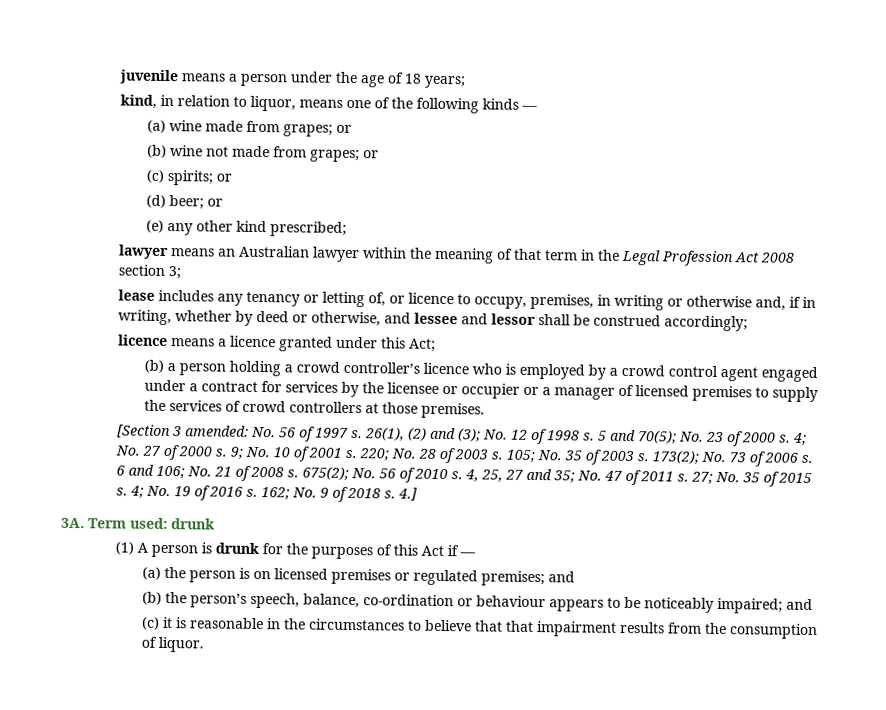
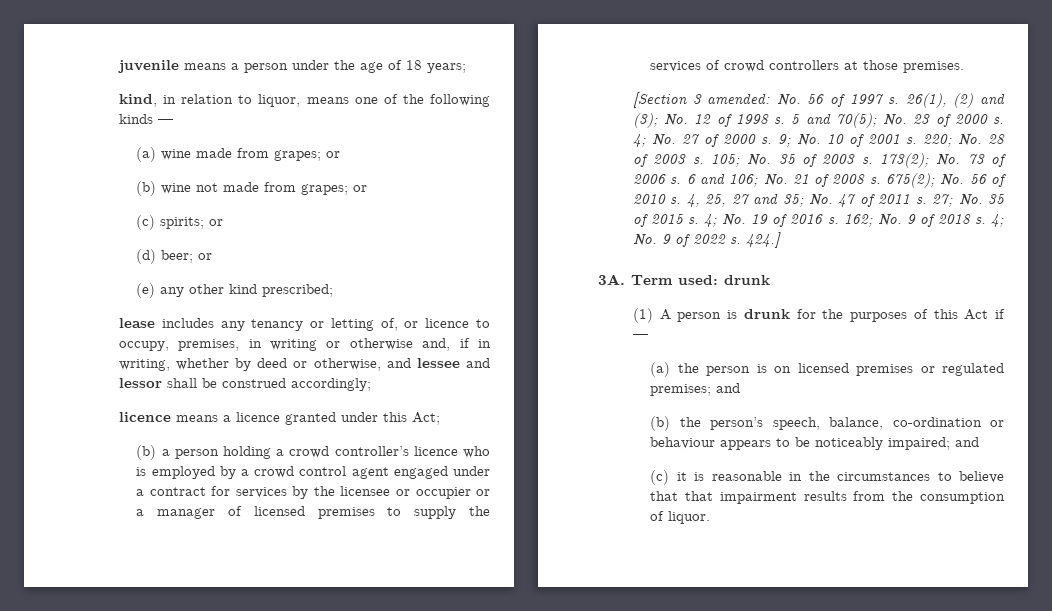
[118,244,795,267] [117,264,181,280] // lawyer means an Australian lawyer within the meaning of that term in the Legal Profession Act 2008 section 3; -> (334, 290) none
[397,487,418,501] 4.] -> [991,214,1004,227] [632,232,781,248] 4; No. 9 of 2022 s. 424.]

